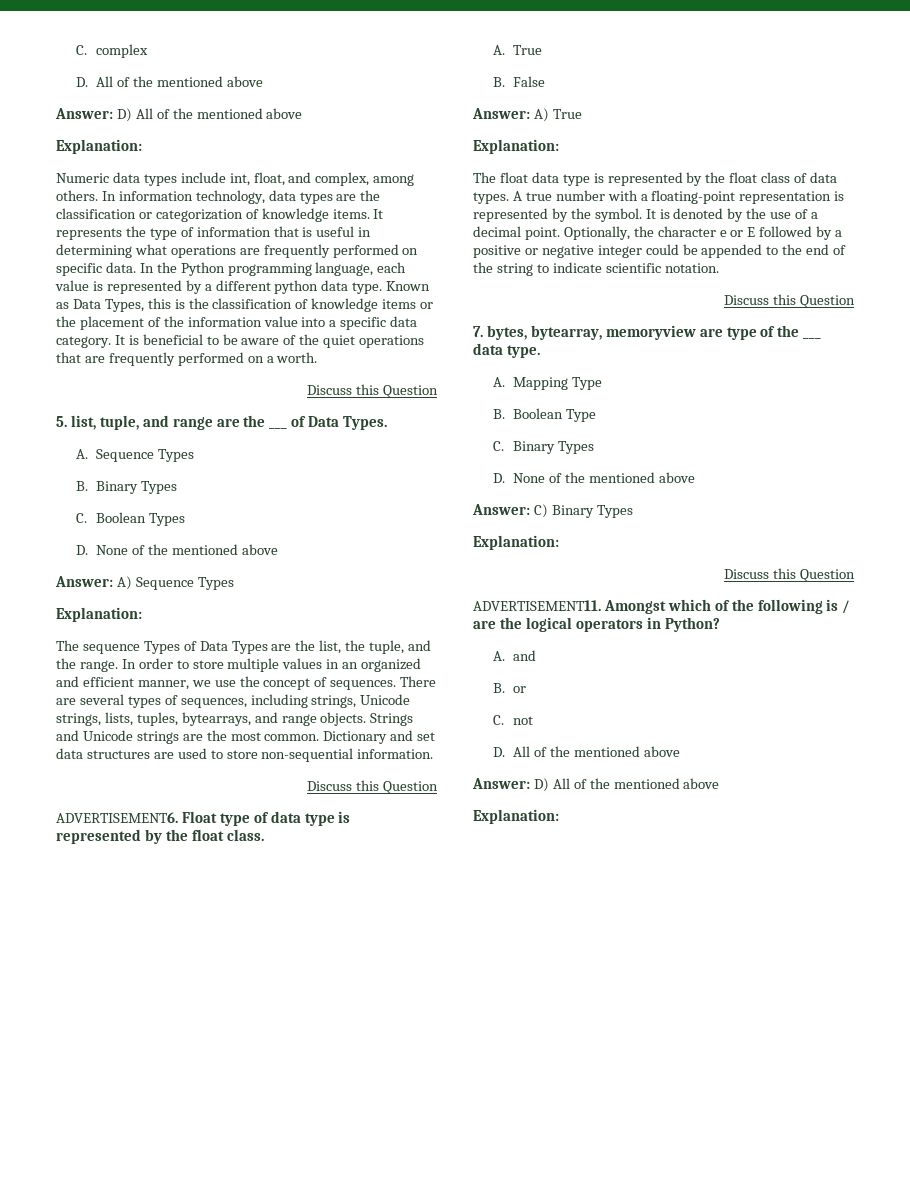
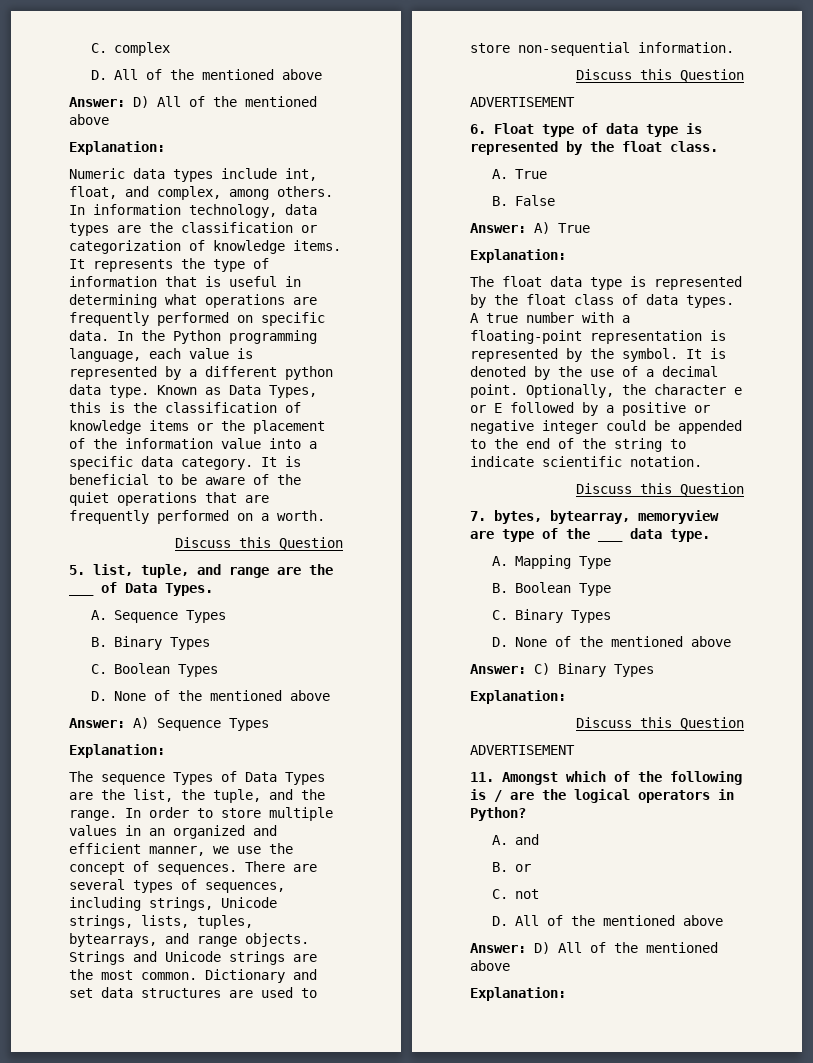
[56,812,178,823] ADVERTISEMENT6. -> [470,97,575,107] [470,124,486,134] ADVERTISEMENT // 6.
[473,600,601,611] ADVERTISEMENT11. -> [470,745,575,755] [470,772,494,782] ADVERTISEMENT // 11.

